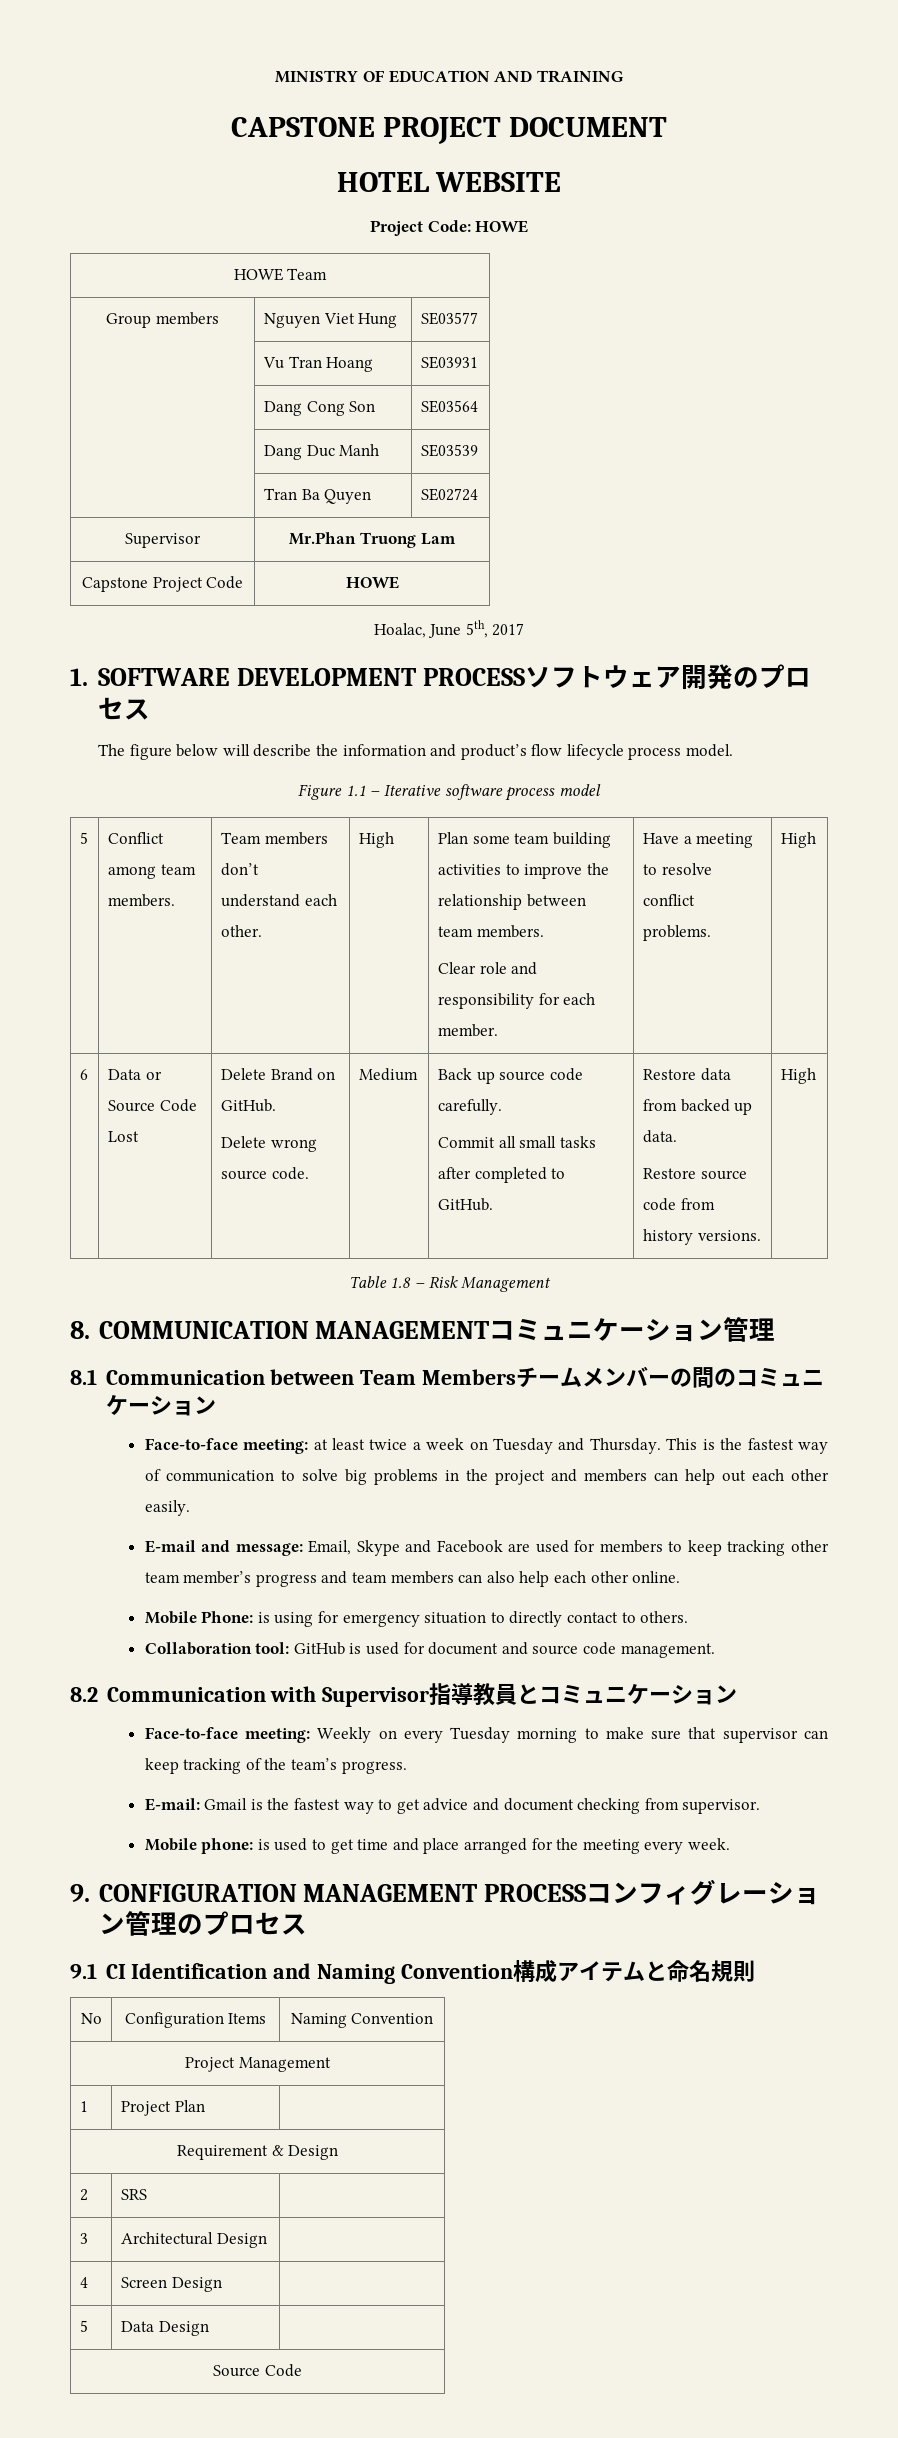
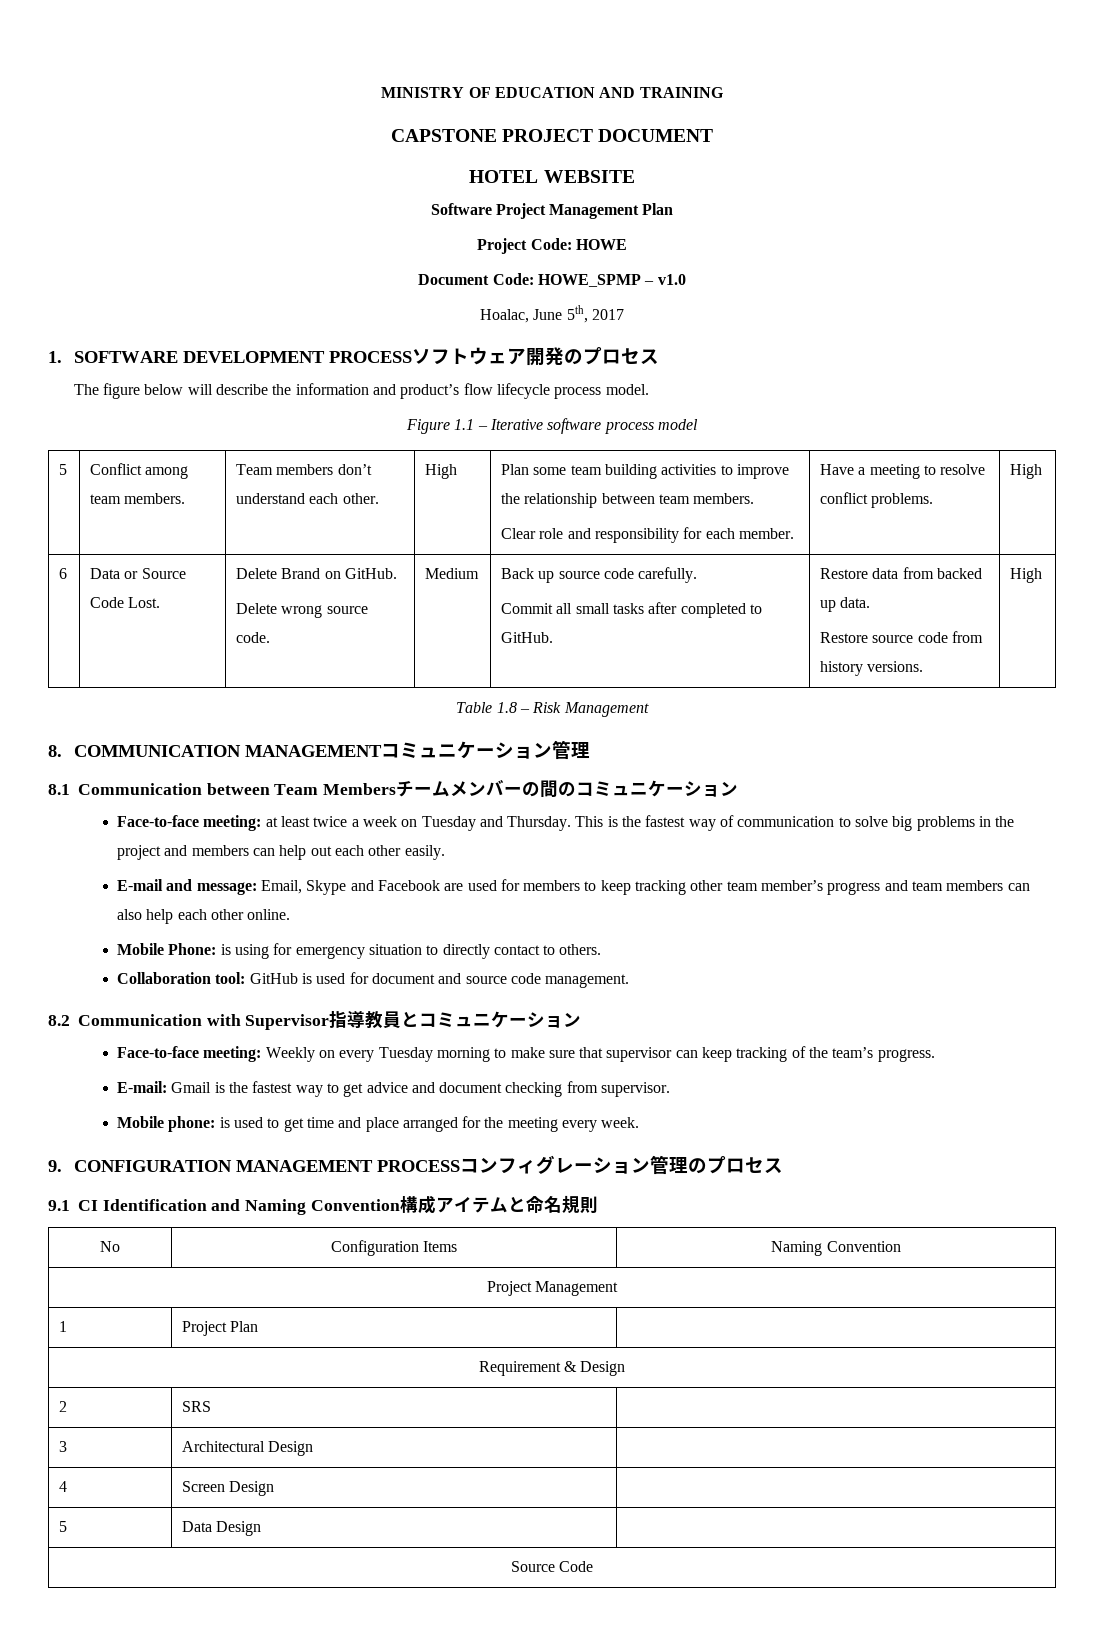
(562, 182) none -> [430,203,674,219] // Software Project Management Plan
[233,268,328,281] [106,312,219,328] [263,313,398,328] [420,312,478,325] [262,356,374,372] [420,356,478,369] [263,401,376,416] [420,400,478,413] [263,444,380,460] [420,444,478,457] [263,488,372,504] [420,488,478,501] [125,533,201,548] [289,532,456,548] [81,576,244,592] [345,576,399,589] // HOWE Team // Group members | Nguyen Viet Hung | SE03577 // | Vu Tran Hoang | SE03931 // | Dang Cong Son | SE03564 // | Dang Duc Manh | SE03539 // | Tran Ba Quyen | SE02724 // Supervisor | Mr.Phan Truong Lam // Capstone Project Code | HOWE -> [418,273,686,287] // Document Code: HOWE_SPMP – v1.0
[107,1131,139,1142] Lost -> [128,597,161,608] Lost.

